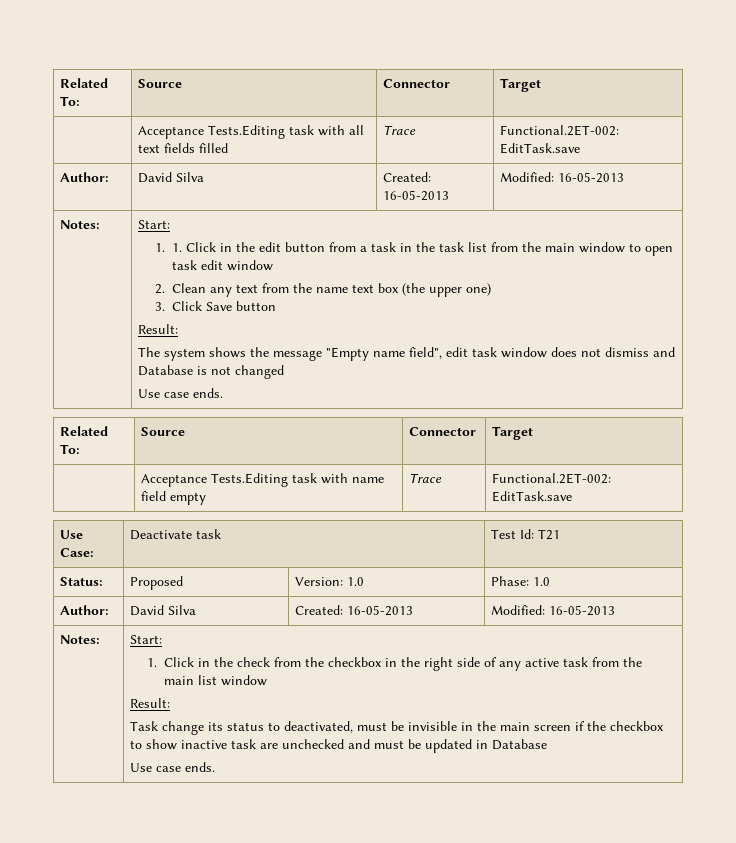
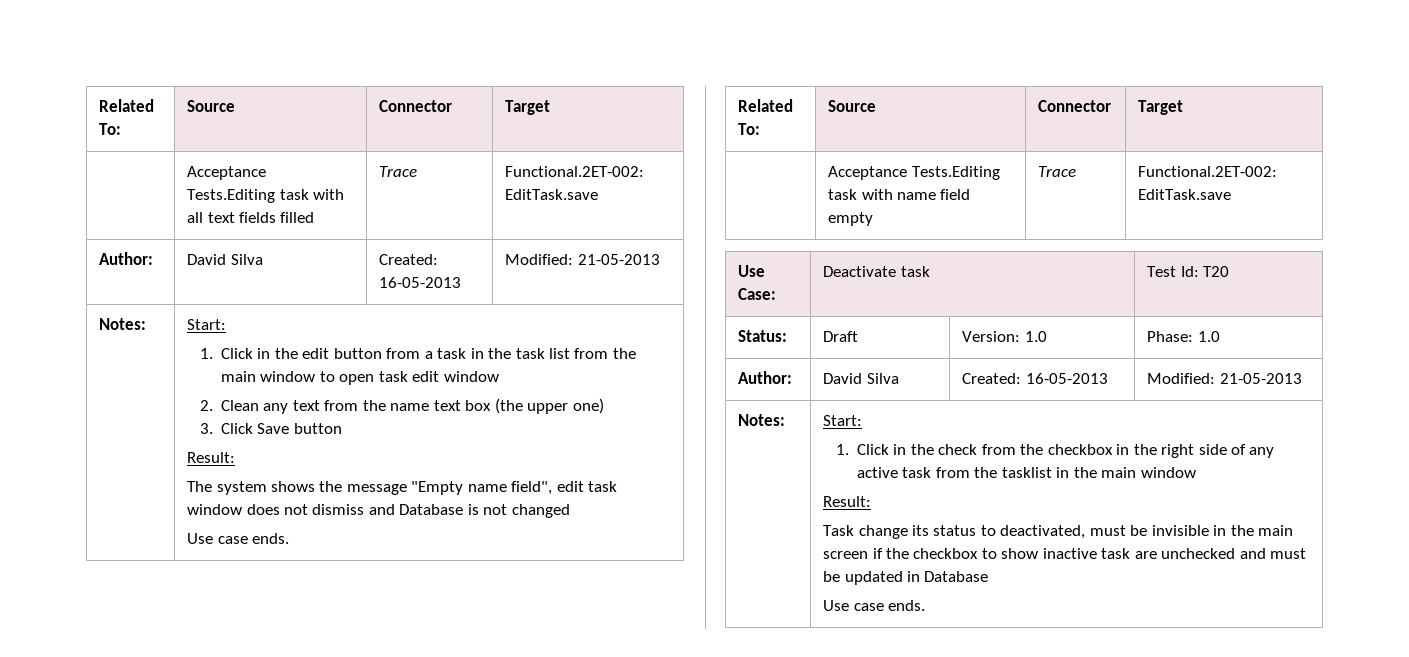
[558,172,625,183] [60,220,101,229] [138,220,171,229] [155,243,183,252] 16-05-2013 // Notes: | Start: // 1. 1. -> [577,254,660,265] [99,318,147,330] [187,319,227,330] [199,348,213,359] 21-05-2013 // Notes: | Start: // 1.
[538,529,561,540] T21 -> [1202,266,1229,277] T20
[130,576,184,590] Proposed -> [823,331,859,342] Draft
[549,605,616,616] 16-05-2013 -> [1219,373,1302,384] 21-05-2013
[164,675,218,685] main list -> [1001,467,1137,478] tasklist in the main

